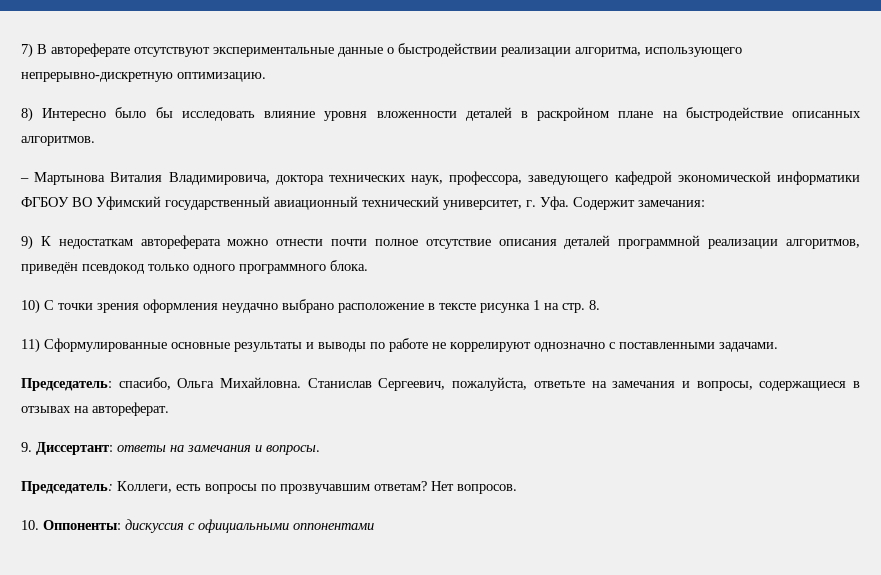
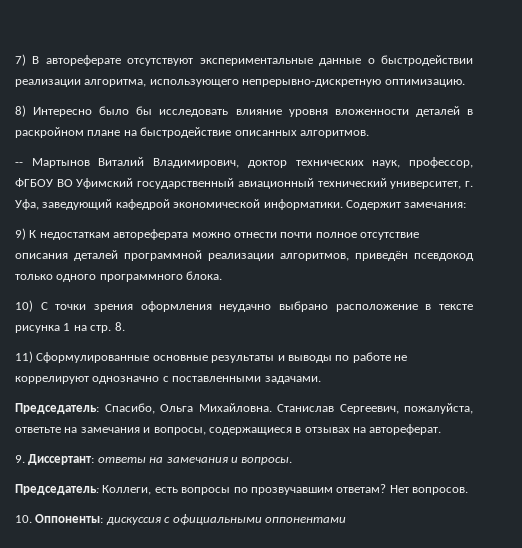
[20,171,860,185] – Мартынова Виталия Владимировича, доктора технических наук, профессора, заведующего кафедрой экономической информатики -> [15,157,474,168] -- Мартынов Виталий Владимирович, доктор технических наук, профессор,
[540,196,569,210] Уфа. -> [15,199,343,210] Уфа, заведующий кафедрой экономической информатики.
[118,377,171,390] спасибо, -> [104,403,155,414] Спасибо,

